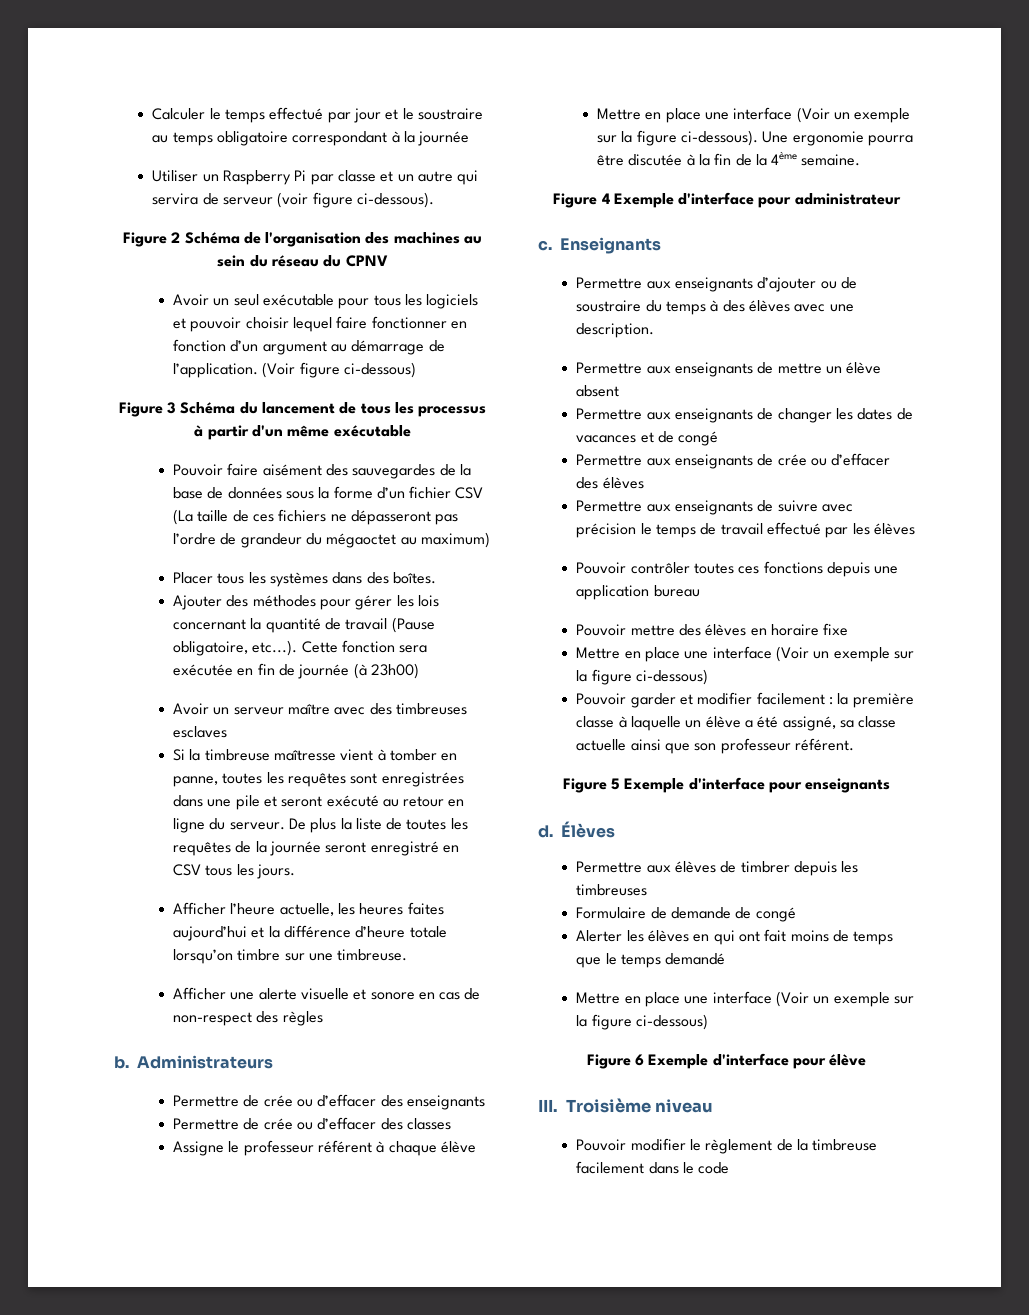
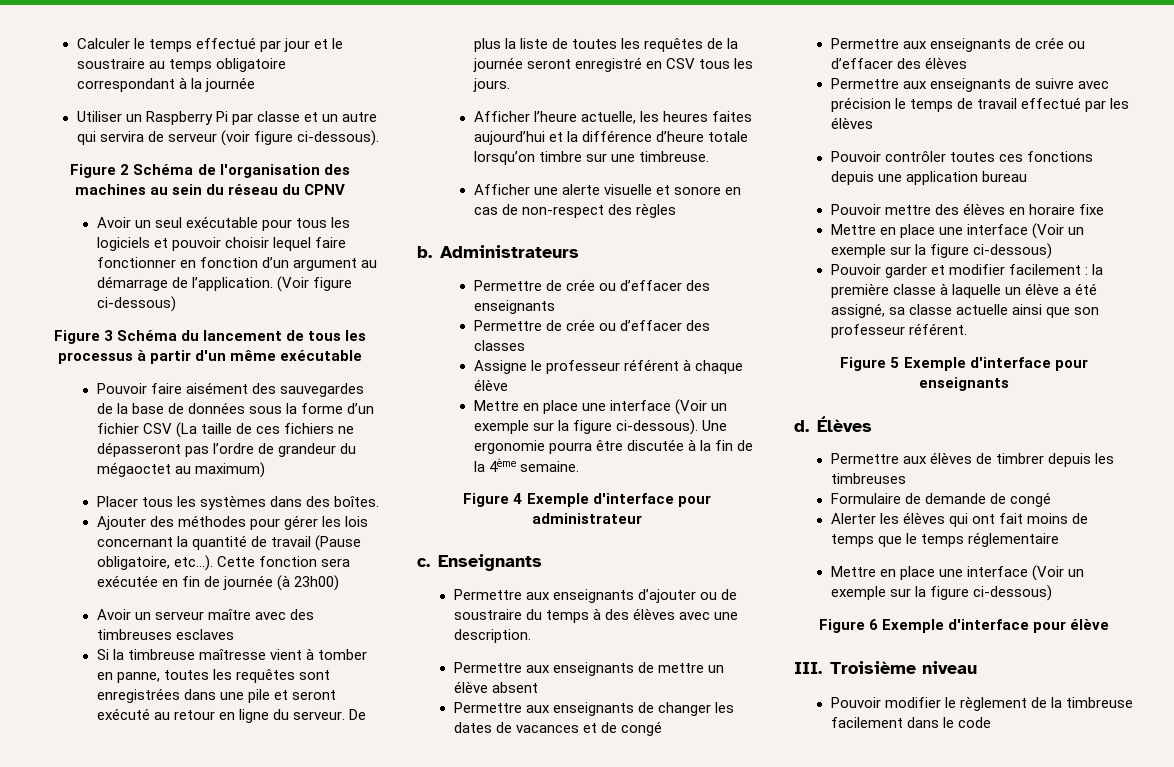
[693,934,710,942] en -> (945, 518) none
[665,953,726,965] demandé -> [967,532,1059,547] réglementaire

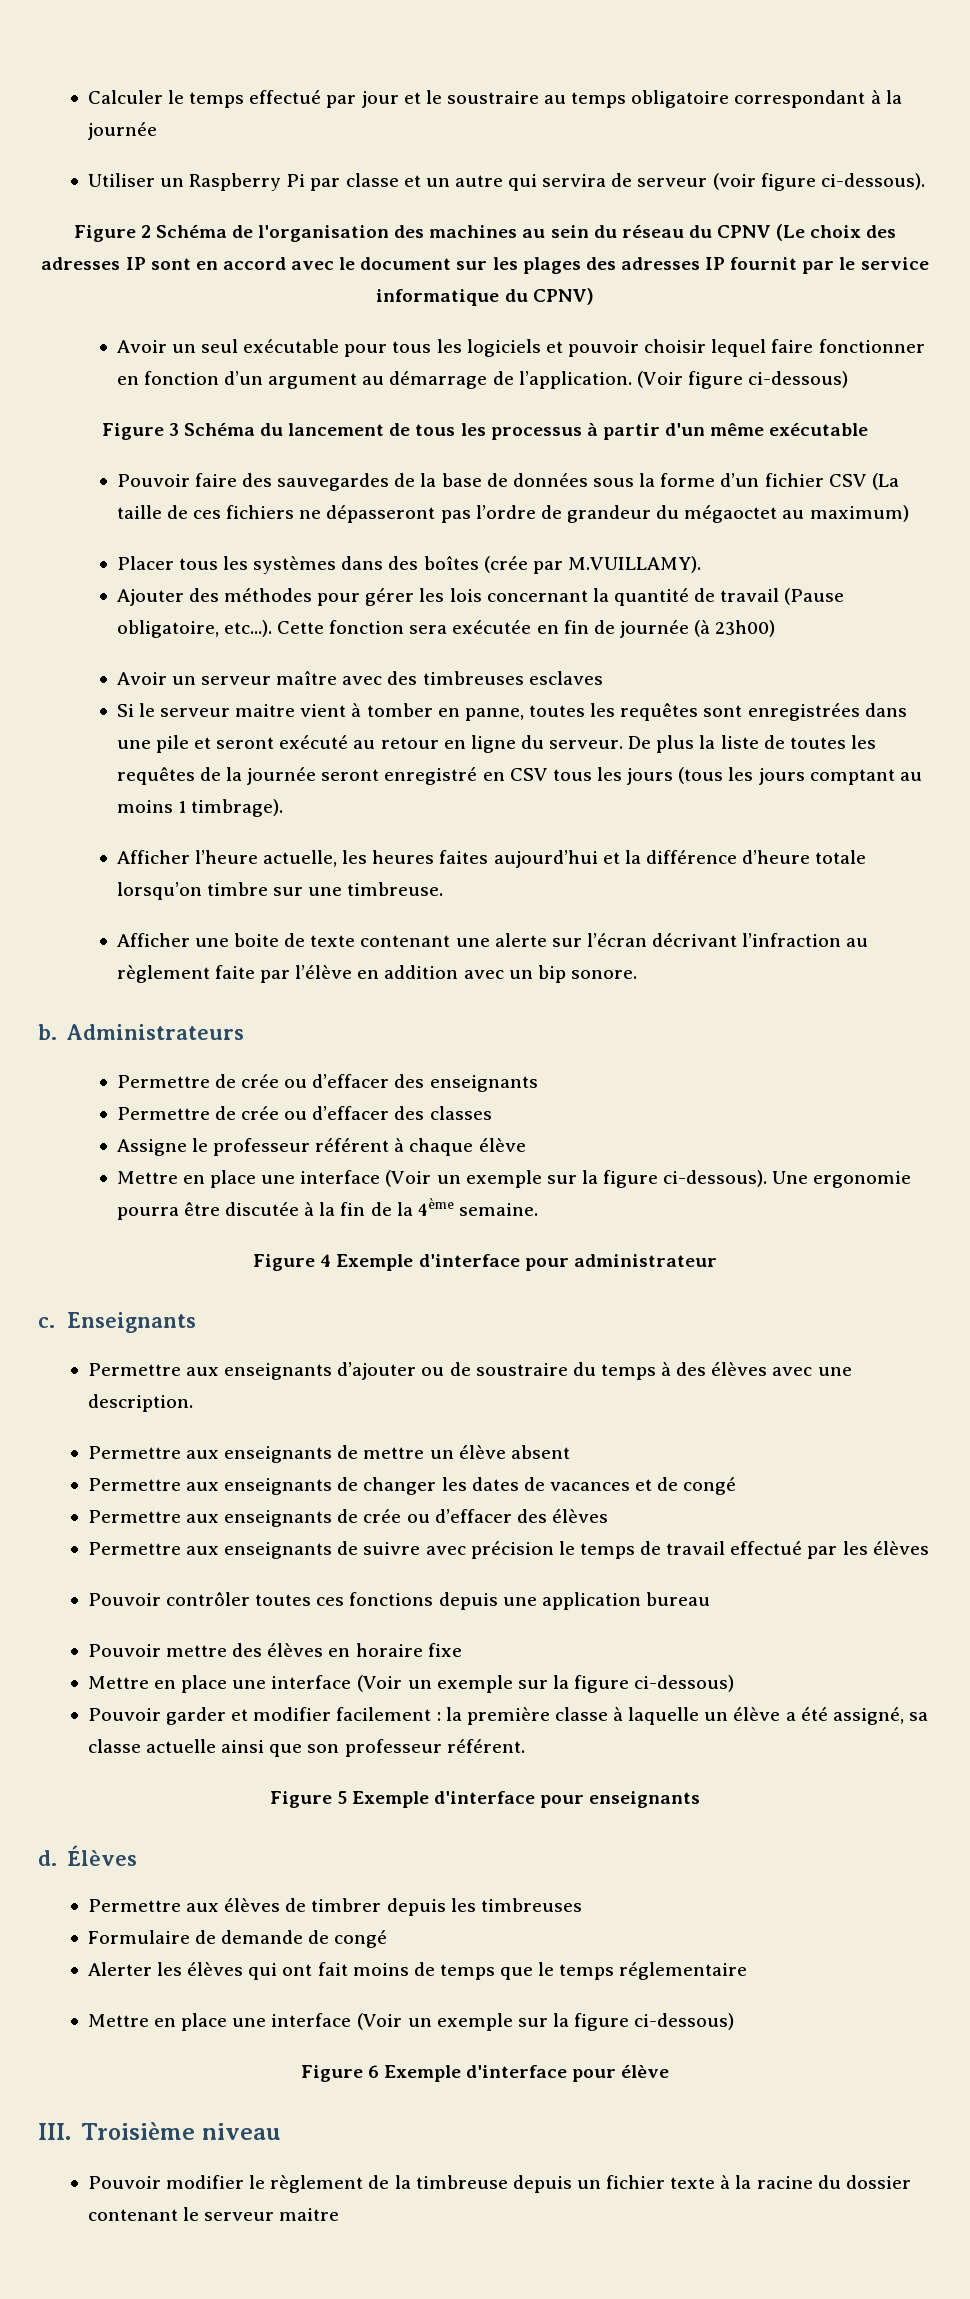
(346, 189) none -> [776,224,897,241] [41,257,929,274] [376,288,594,306] (Le choix des adresses IP sont en accord avec le document sur les plages des adresses IP fournit par le service informatique du CPNV)
[185,382,248,394] aisément -> (237, 480) none
[333,496,379,507] boîtes. -> [423,556,701,574] boîtes (crée par M.VUILLAMY).
[112,649,266,660] la timbreuse maîtresse -> [138,703,296,717] le serveur maitre
[472,78,510,92] jours. -> [627,767,922,785] [116,799,284,817] jours (tous les jours comptant au moins 1 timbrage).
[561,184,741,195] [473,203,676,218] alerte visuelle et sonore en cas de non-respect des règles -> [234,933,869,947] [116,965,637,983] boite de texte contenant une alerte sur l’écran décrivant l’infraction au règlement faite par l’élève en addition avec un bip sonore.
[830,717,991,728] facilement dans le code -> [512,2175,911,2193] [87,2207,340,2221] depuis un fichier texte à la racine du dossier contenant le serveur maitre

